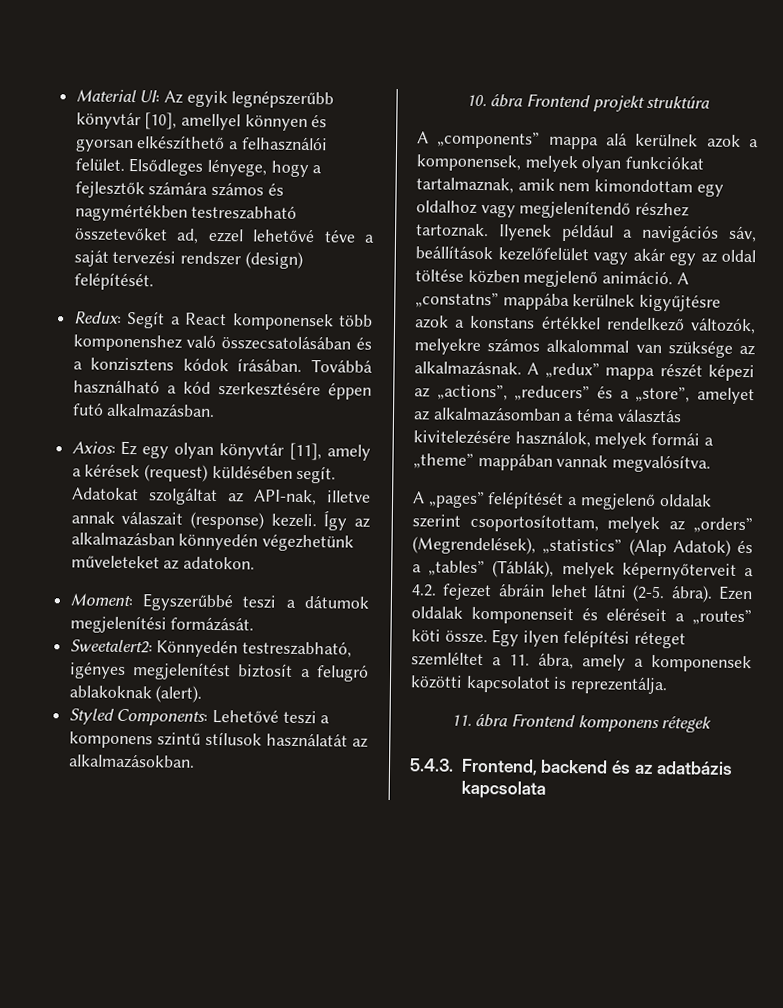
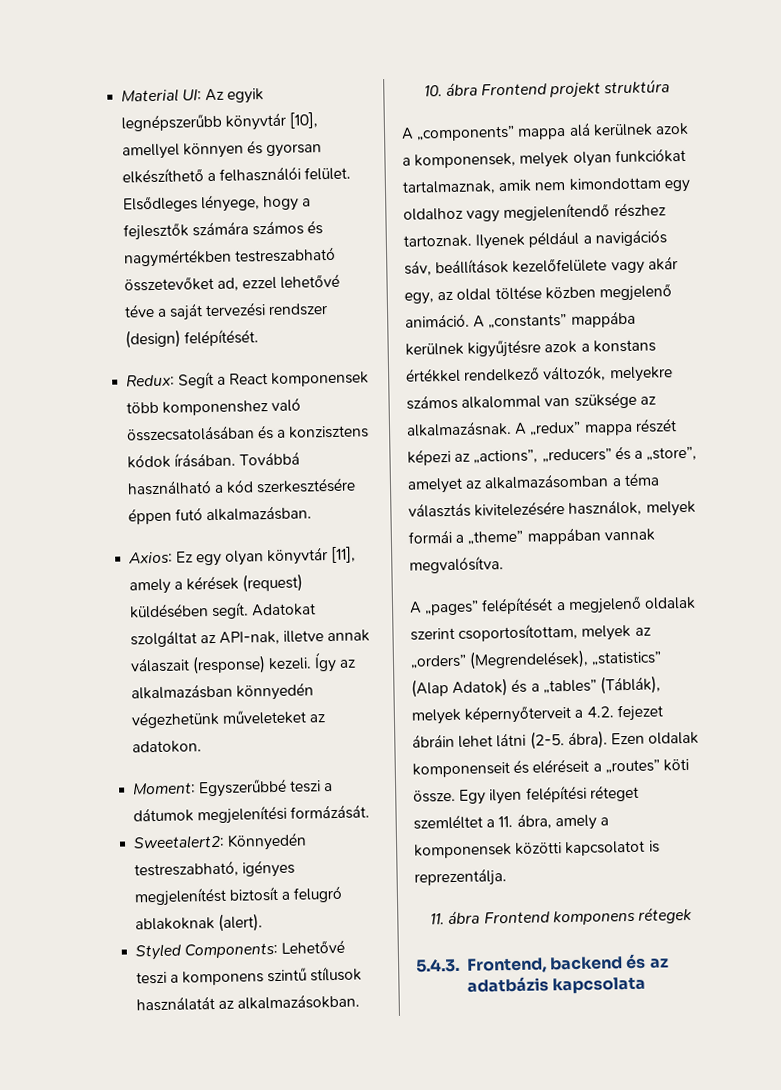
[497,247,589,262] kezelőfelület -> [512,257,608,273] kezelőfelülete
[669,252,696,266] egy -> [404,292,434,305] egy,
[415,292,499,309] „constatns” -> [488,313,568,329] „constants”

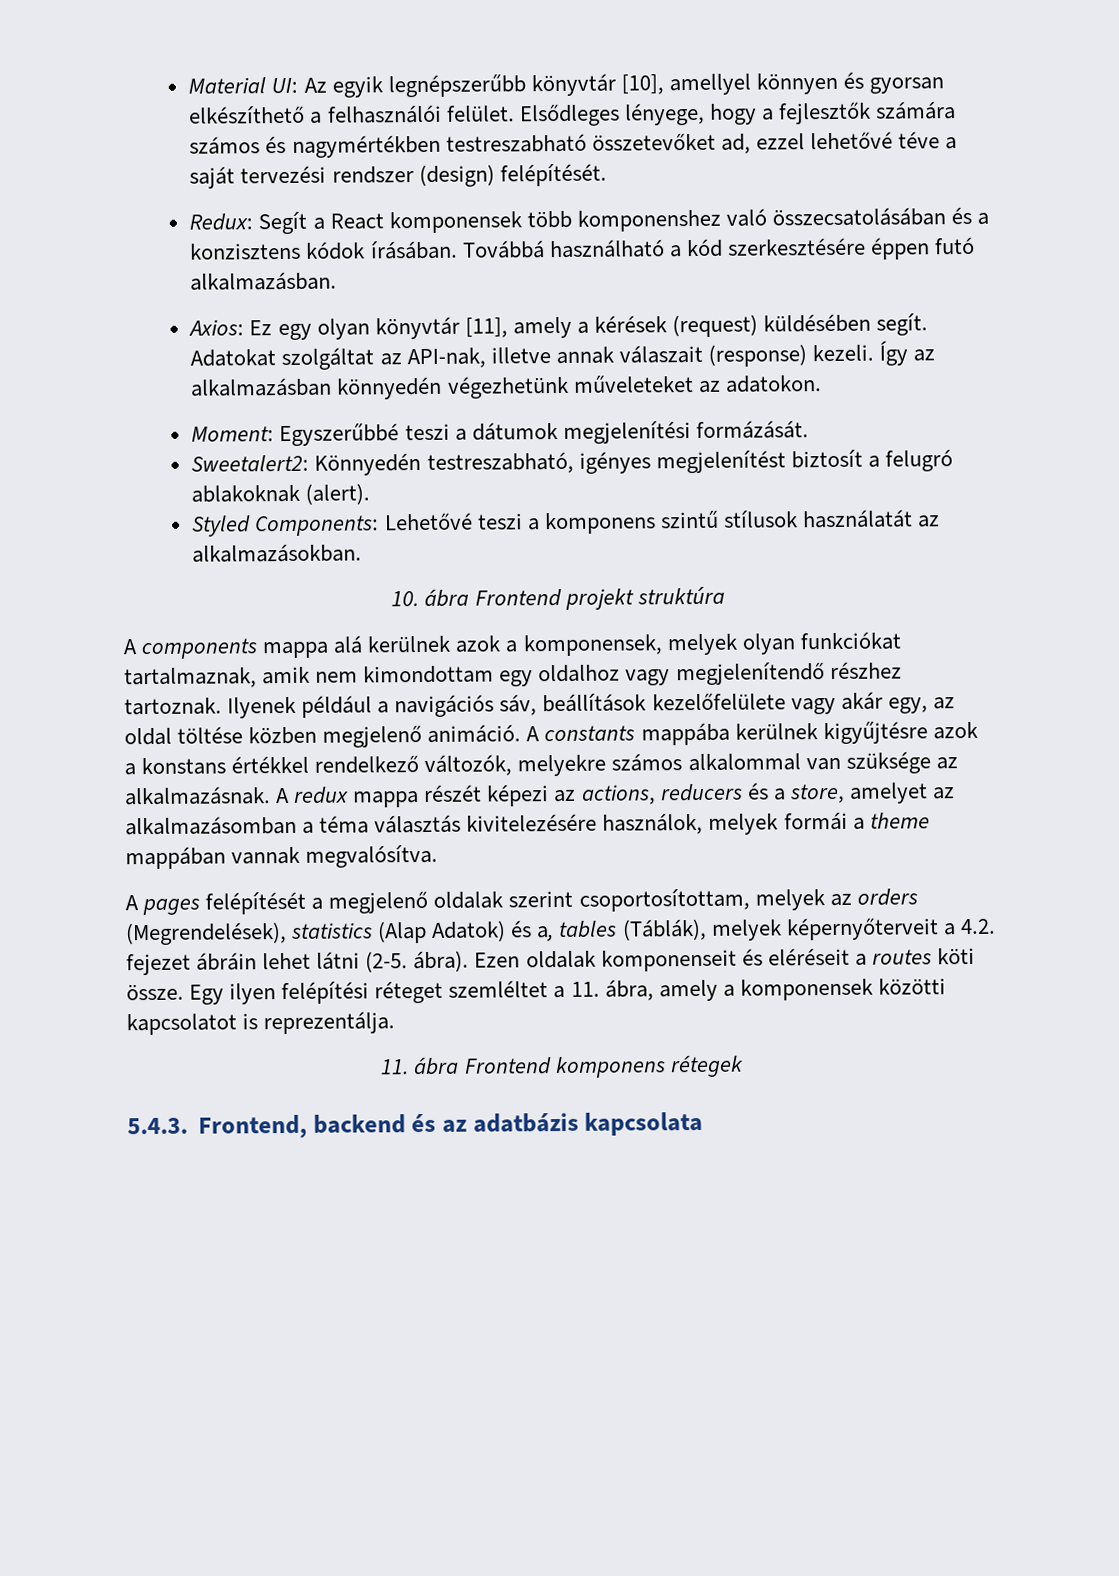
[416,125,516,142] „components” -> [141,638,259,660] components
[488,313,568,329] „constants” -> [544,725,636,742] constants
[529,421,582,436] „redux” -> [293,786,350,804] redux
[473,445,698,464] „actions”, „reducers” és a „store”, -> [580,782,845,805] actions, reducers és a store,
[467,530,524,545] „theme” -> [869,812,930,829] theme
[424,600,480,616] „pages” -> [142,898,201,916] pages
[410,649,663,670] „orders” (Megrendelések), „statistics” -> [856,888,918,906] [125,922,374,946] orders (Megrendelések), statistics
[530,679,597,694] a „tables” -> [537,920,618,942] a, tables
[604,759,660,774] „routes” -> [871,949,932,965] routes

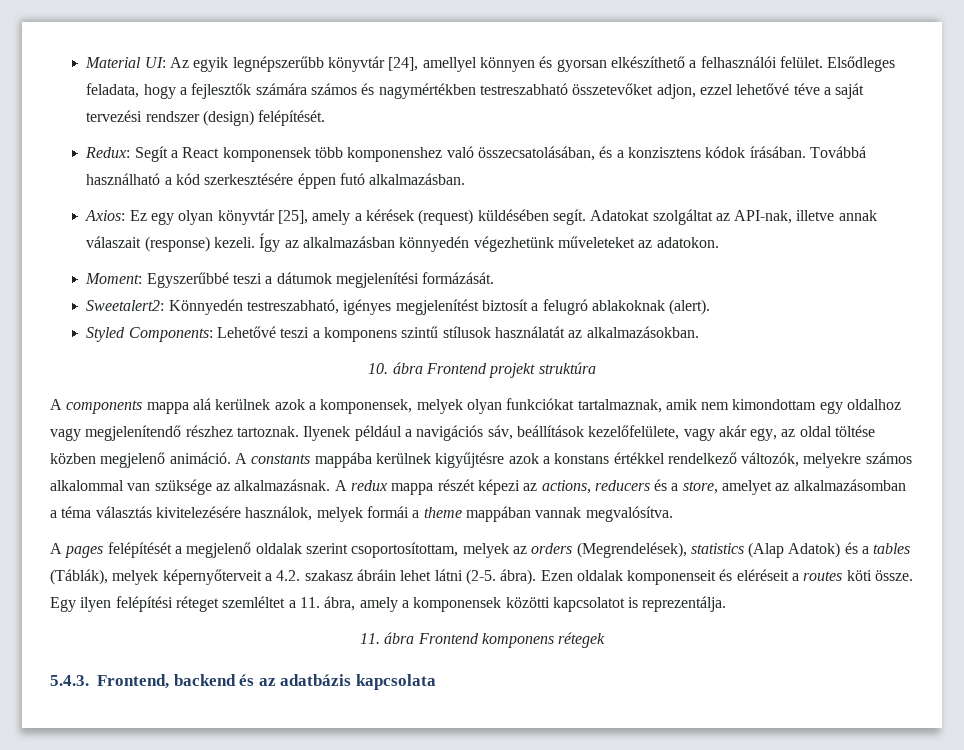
[620,74,664,95] [10], -> [388,57,419,71] [24],
[623,102,705,126] lényege, -> [86,83,140,98] feladata,
[720,133,751,154] ad, -> [656,84,696,99] adjon,
[771,207,946,227] összecsatolásában -> [477,146,595,161] összecsatolásában,
[464,317,508,338] [11], -> [277,210,308,224] [25],
[651,692,786,711] kezelőfelülete -> [588,425,680,440] kezelőfelülete,
[537,926,555,942] a, -> [862,546,870,554] a
[126,953,191,976] fejezet -> [304,570,353,581] szakasz

